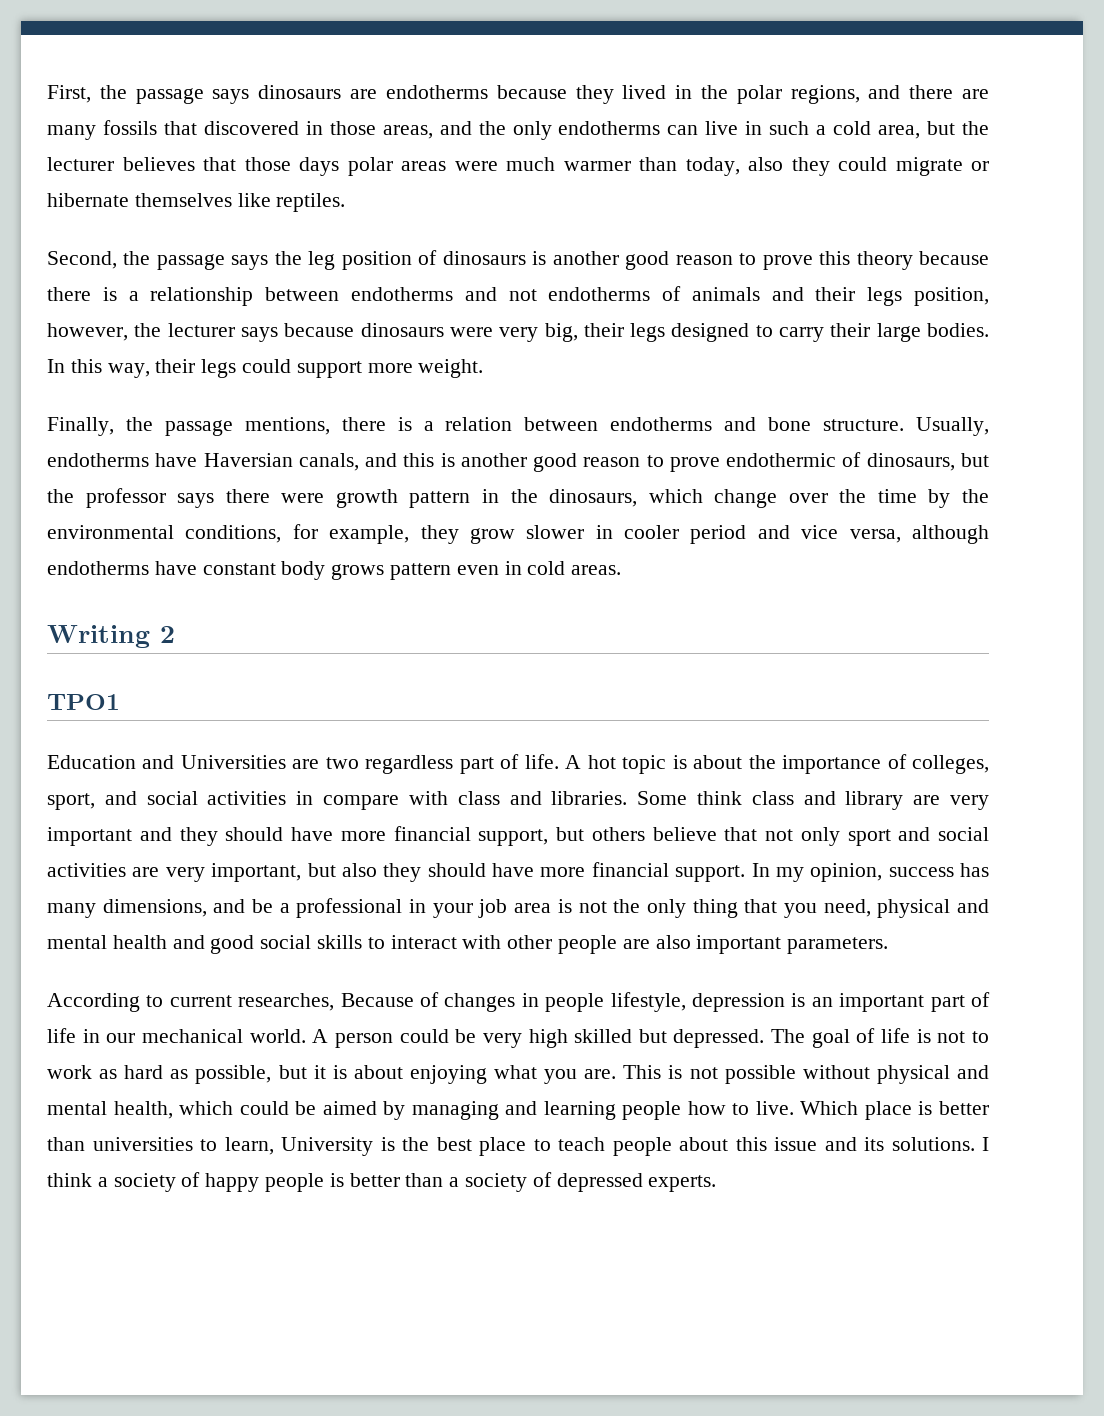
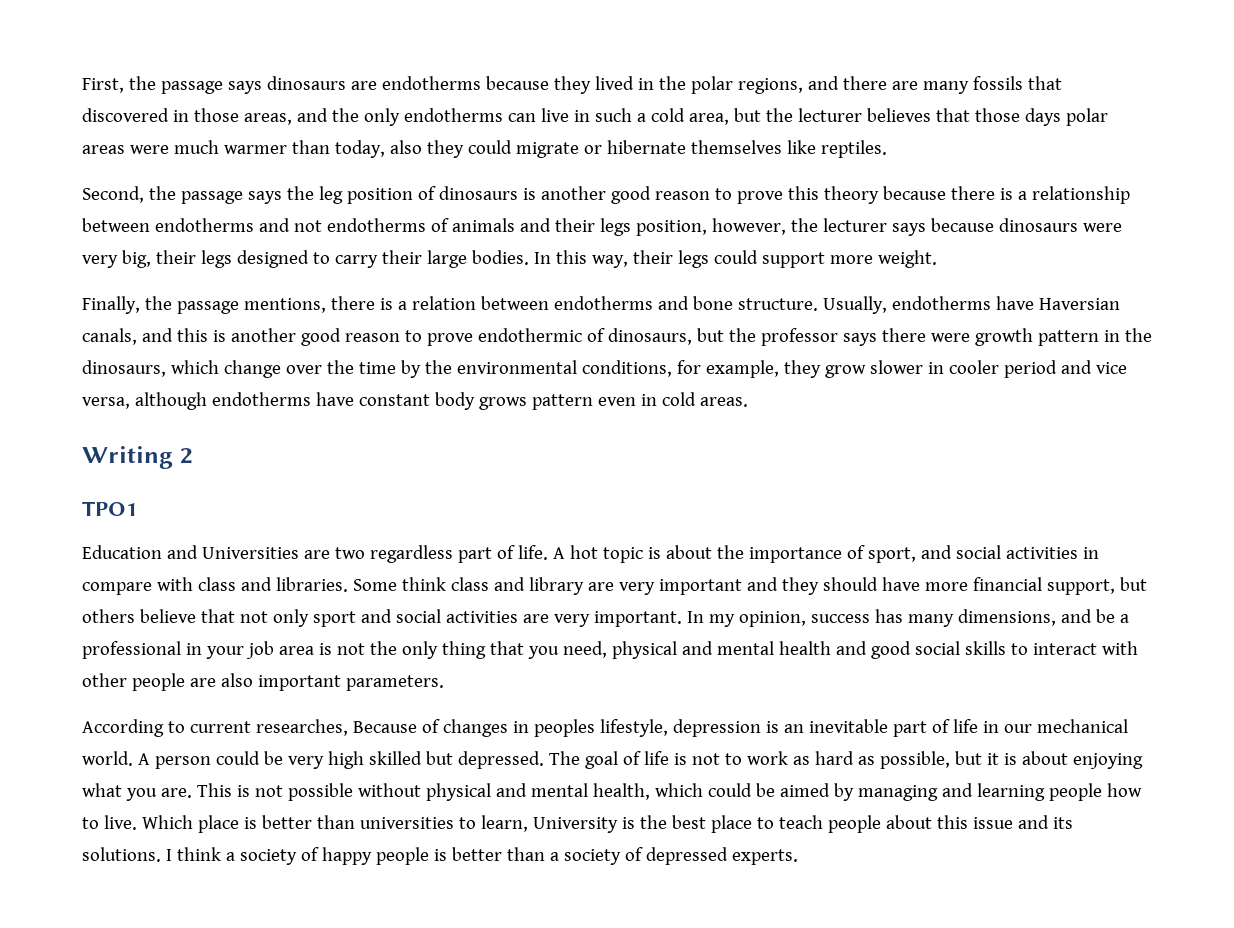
[912,755,989,774] colleges, -> (865, 552) none
[211,862,746,882] important, but also they should have more financial support. -> [593,611,682,627] important.
[545,993,605,1012] people -> [533,719,595,737] peoples
[839,993,925,1012] important -> [808,719,888,733] inevitable

